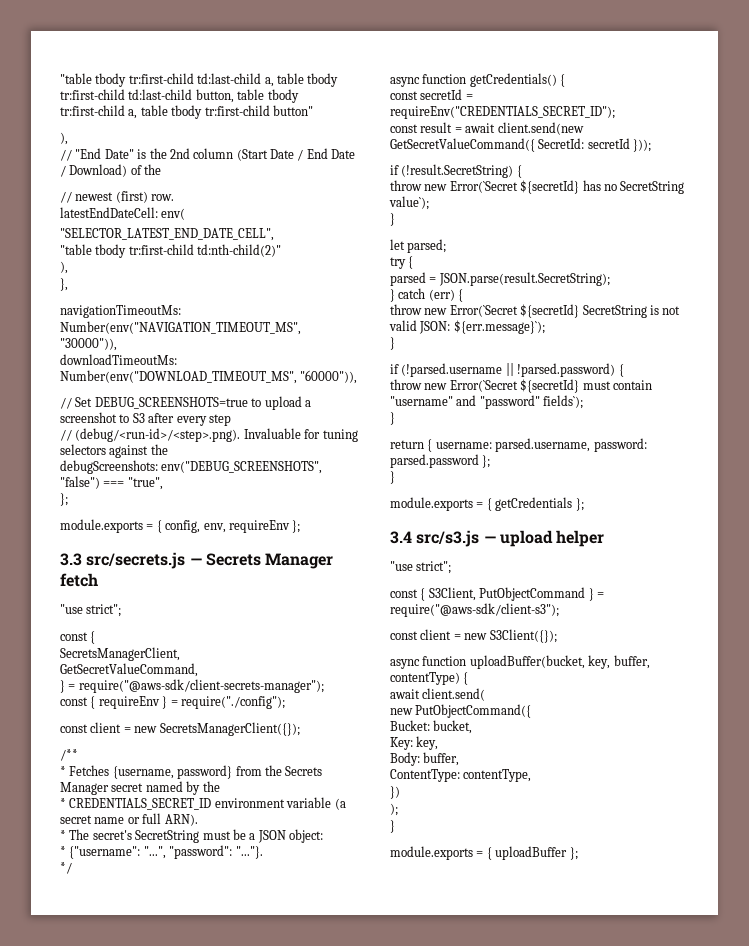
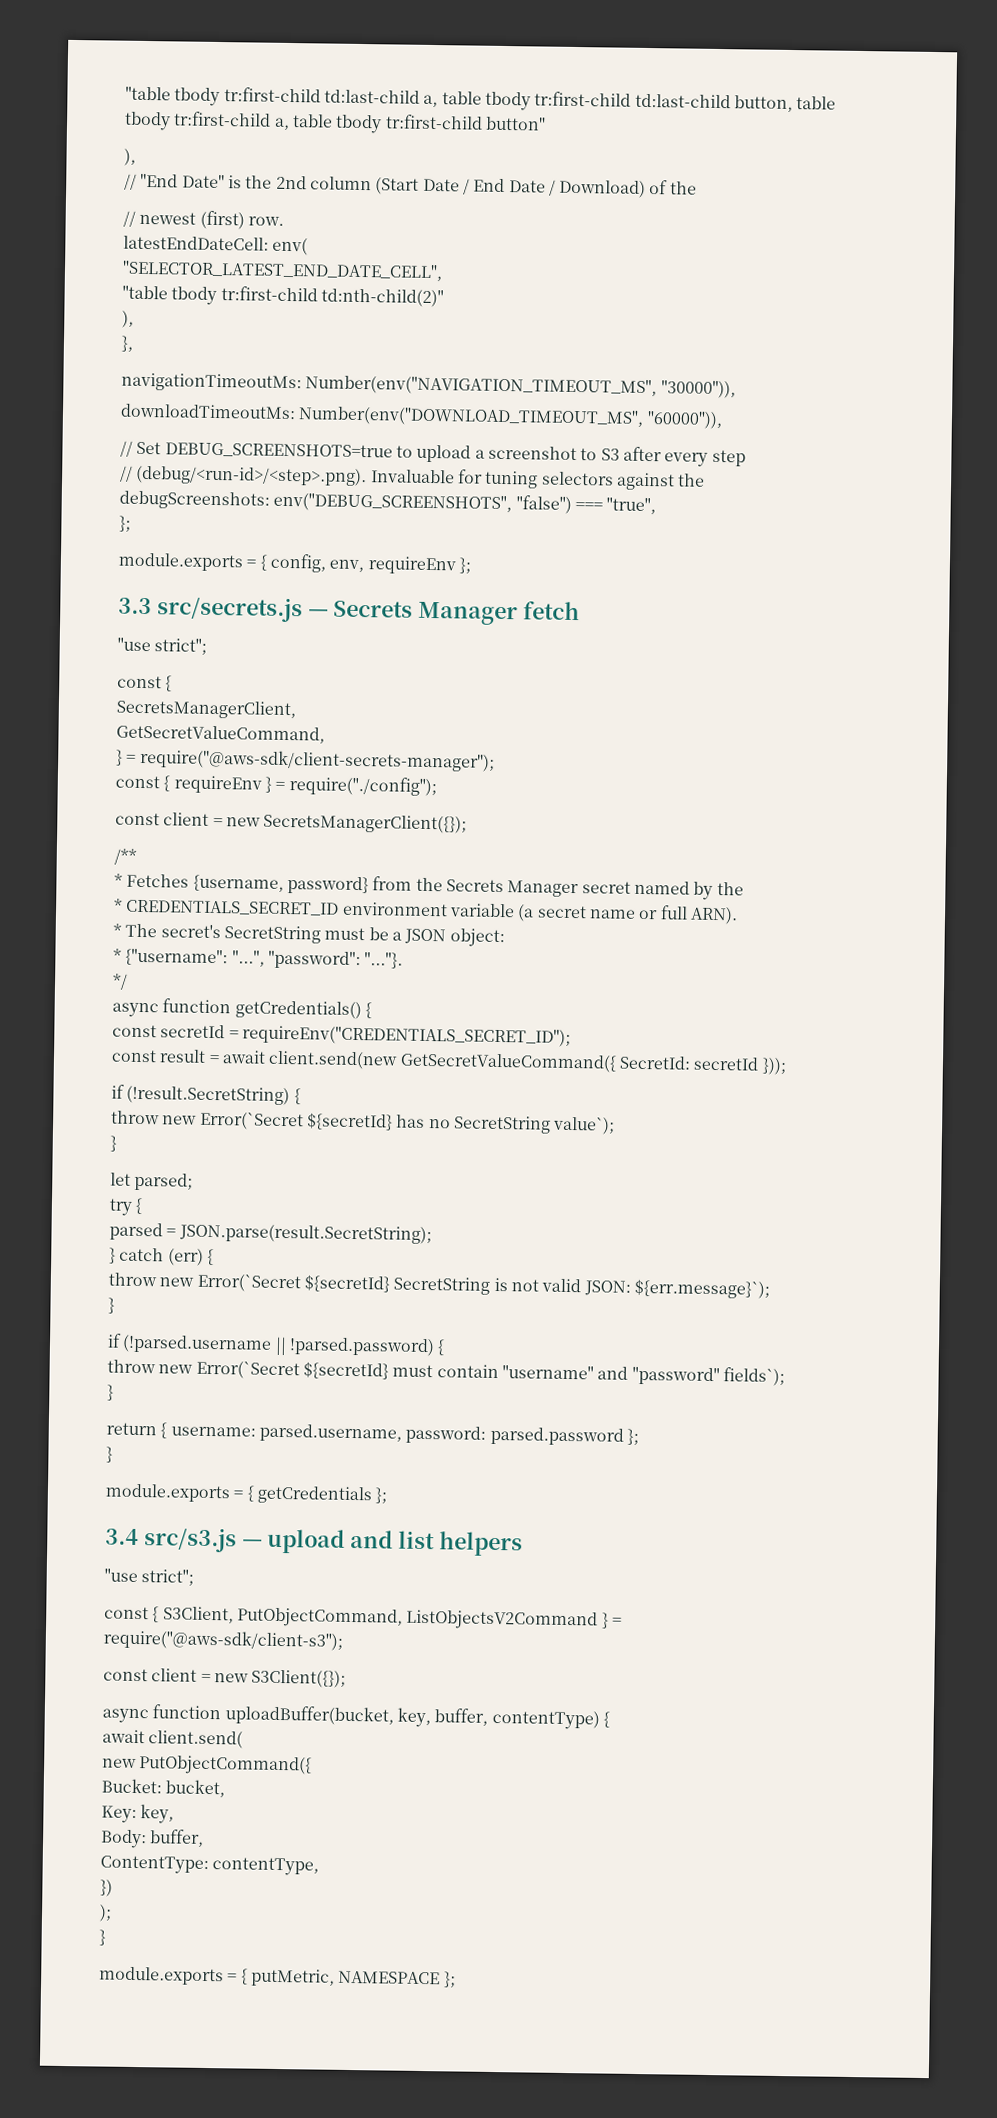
[556,530,605,547] helper -> [350,1529,523,1557] and list helpers
[479,587,586,601] PutObjectCommand -> [236,1607,599,1631] PutObjectCommand, ListObjectsV2Command
[495,846,568,860] uploadBuffer -> [250,1968,441,1987] putMetric, NAMESPACE

